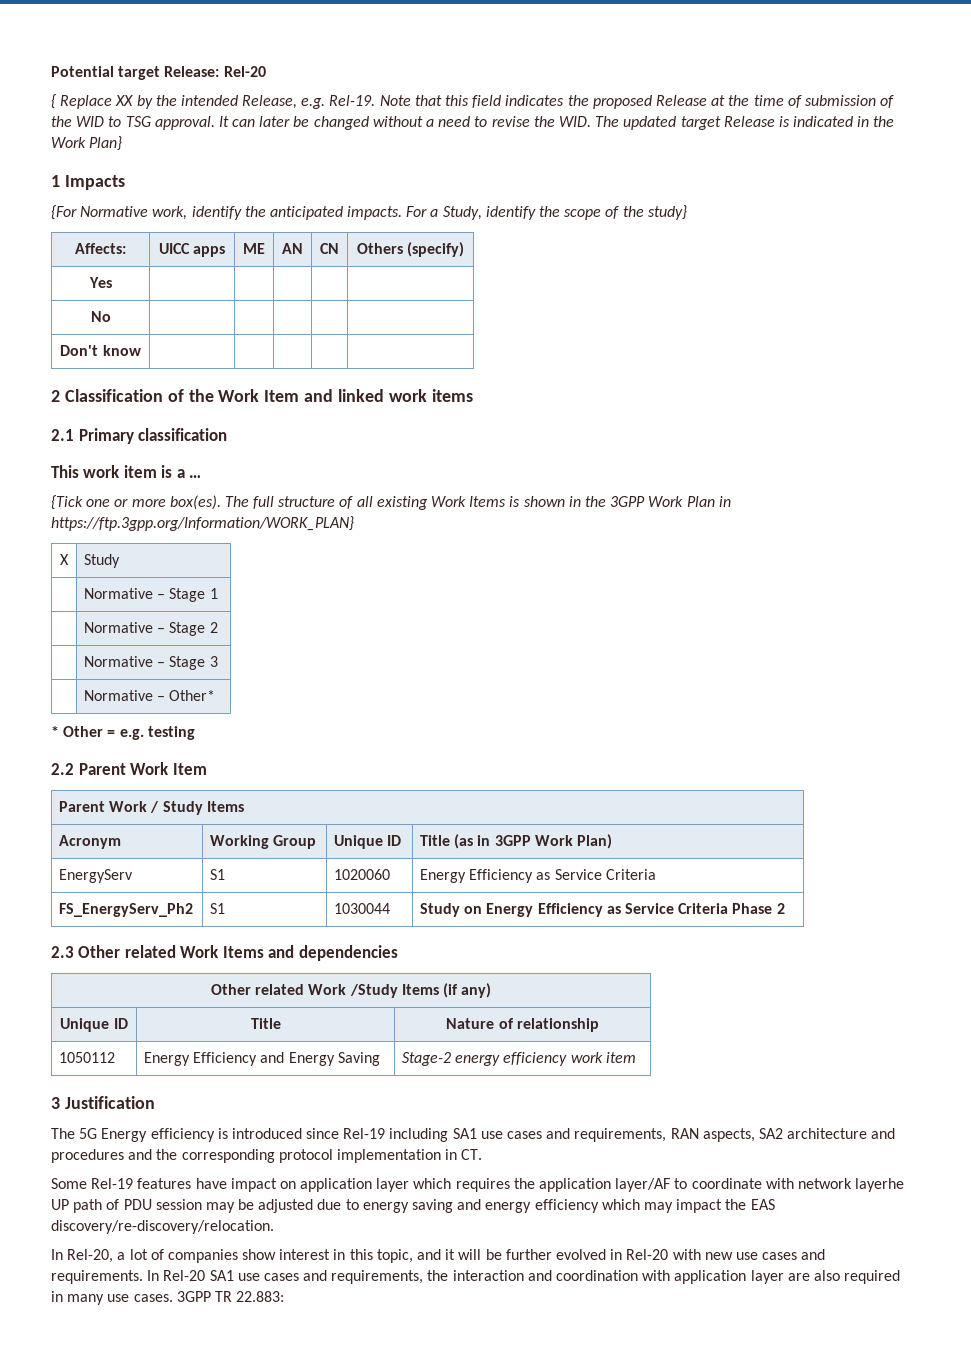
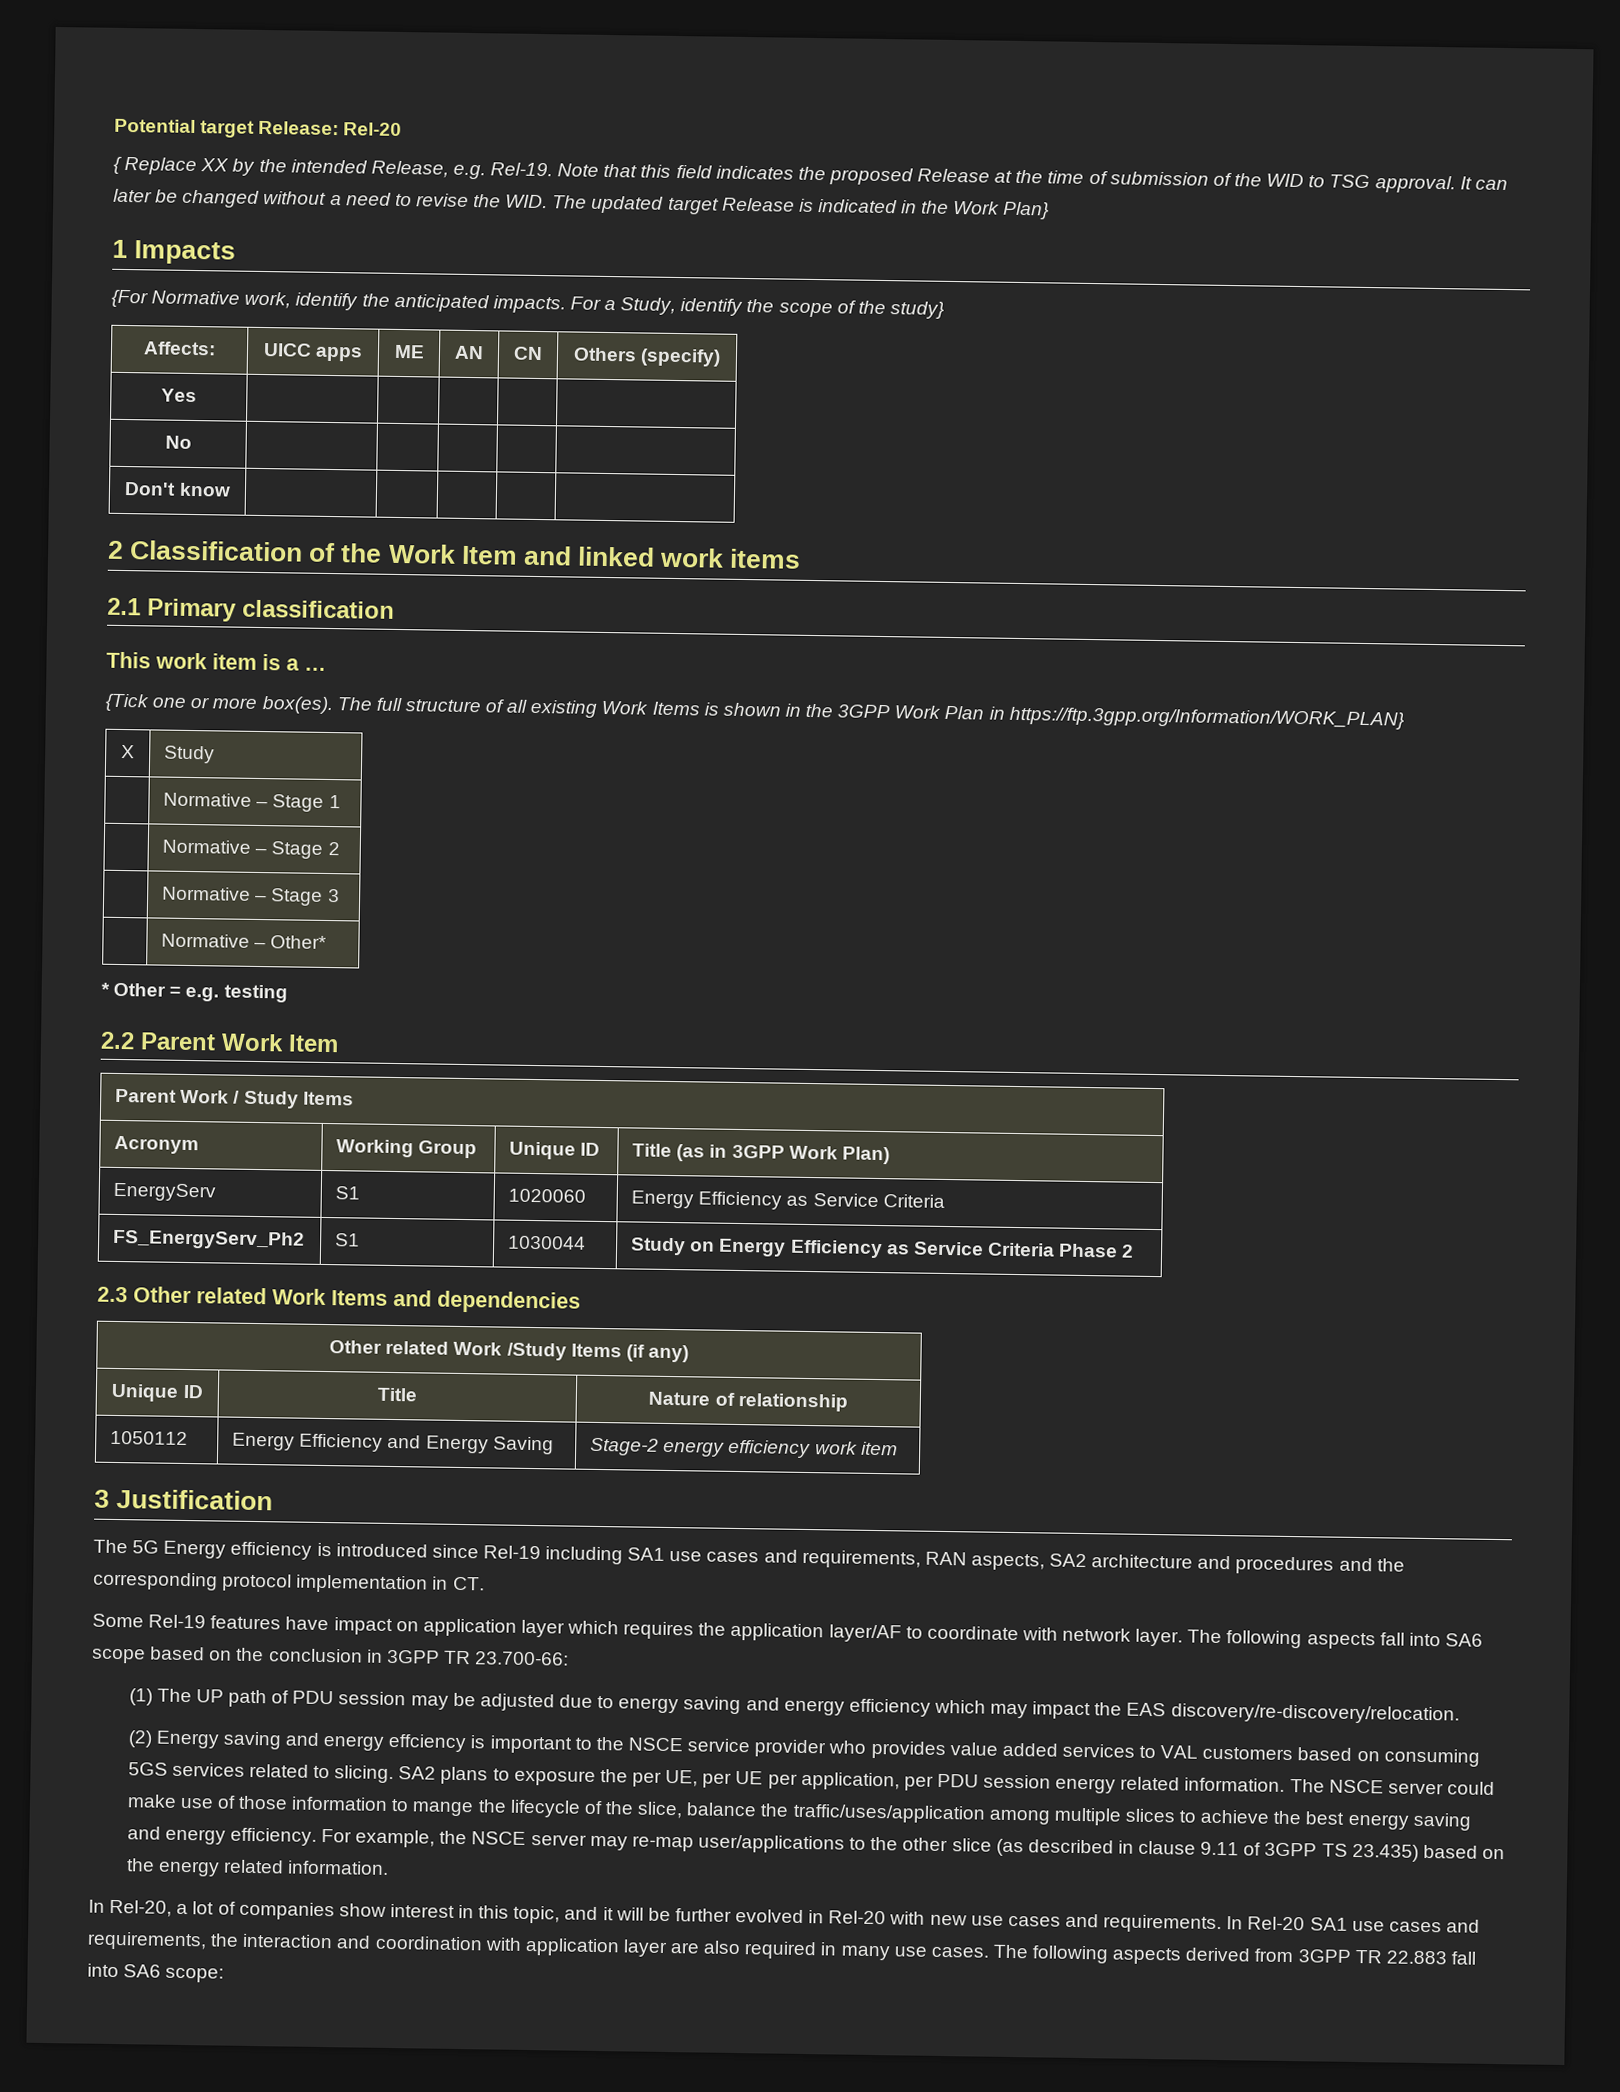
[855,1178,905,1192] layerhe -> [1135,1628,1483,1650] [91,1646,570,1666] [128,1688,192,1706] layer. The following aspects fall into SA6 scope based on the conclusion in 3GPP TR 23.700-66: // (1) The
(274, 1227) none -> [127,1730,1480,1767] [127,1762,1495,1795] [126,1794,1471,1831] [126,1826,1505,1862] [125,1858,390,1877] // (2) Energy saving and energy effciency is important to the NSCE service provider who provides value added services to VAL customers based on consuming 5GS services related to slicing. SA2 plans to exposure the per UE, per UE per application, per PDU session energy related information. The NSCE server could make use of those information to mange the lifecycle of the slice, balance the traffic/uses/application among multiple slices to achieve the best energy saving and energy efficiency. For example, the NSCE server may re-map user/applications to the other slice (as described in clause 9.11 of 3GPP TS 23.435) based on the energy related information.
[176,1291,285,1302] 3GPP TR 22.883: -> [992,1944,1476,1965] [87,1963,225,1983] The following aspects derived from 3GPP TR 22.883 fall into SA6 scope:

